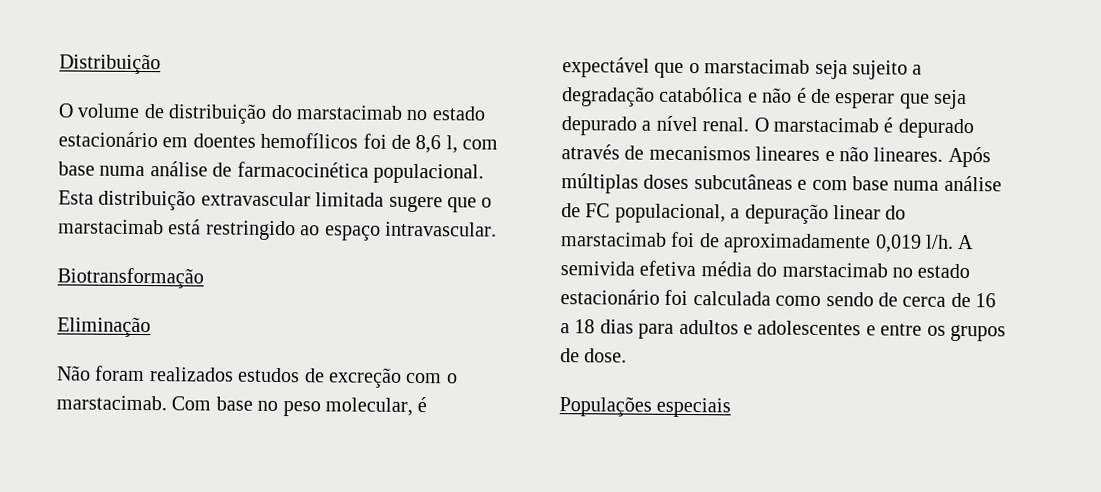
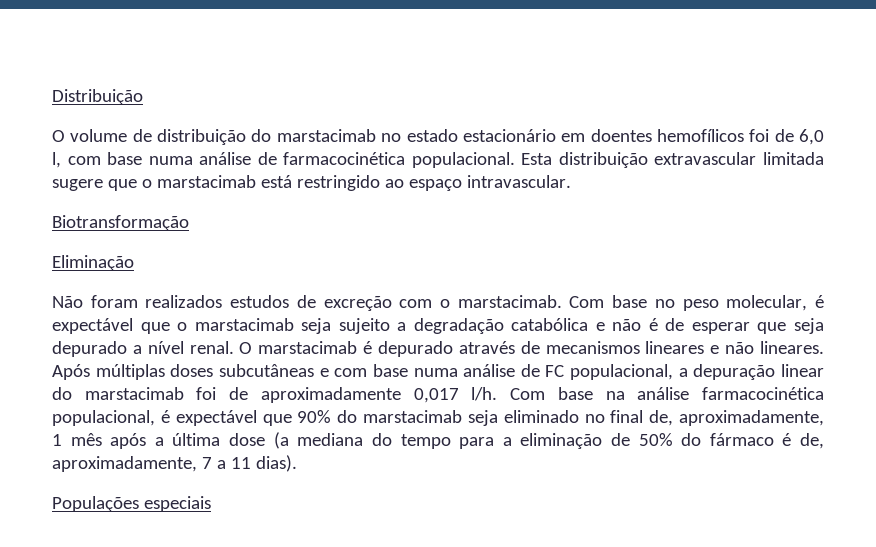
[415,135,442,154] 8,6 -> [799,129,824,145] 6,0
[874,234,975,253] [560,260,971,279] [560,289,997,308] [560,319,1006,342] [560,348,628,363] 0,019 l/h. A semivida efetiva média do marstacimab no estado estacionário foi calculada como sendo de cerca de 16 a 18 dias para adultos e adolescentes e entre os grupos de dose. -> [413,387,825,403] [52,410,824,426] [52,432,824,449] [52,455,297,472] 0,017 l/h. Com base na análise farmacocinética populacional, é expectável que 90% do marstacimab seja eliminado no final de, aproximadamente, 1 mês após a última dose (a mediana do tempo para a eliminação de 50% do fármaco é de, aproximadamente, 7 a 11 dias).

